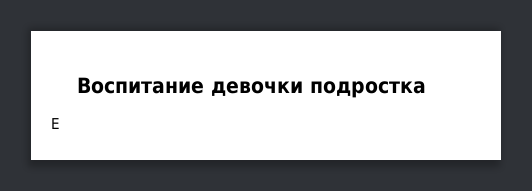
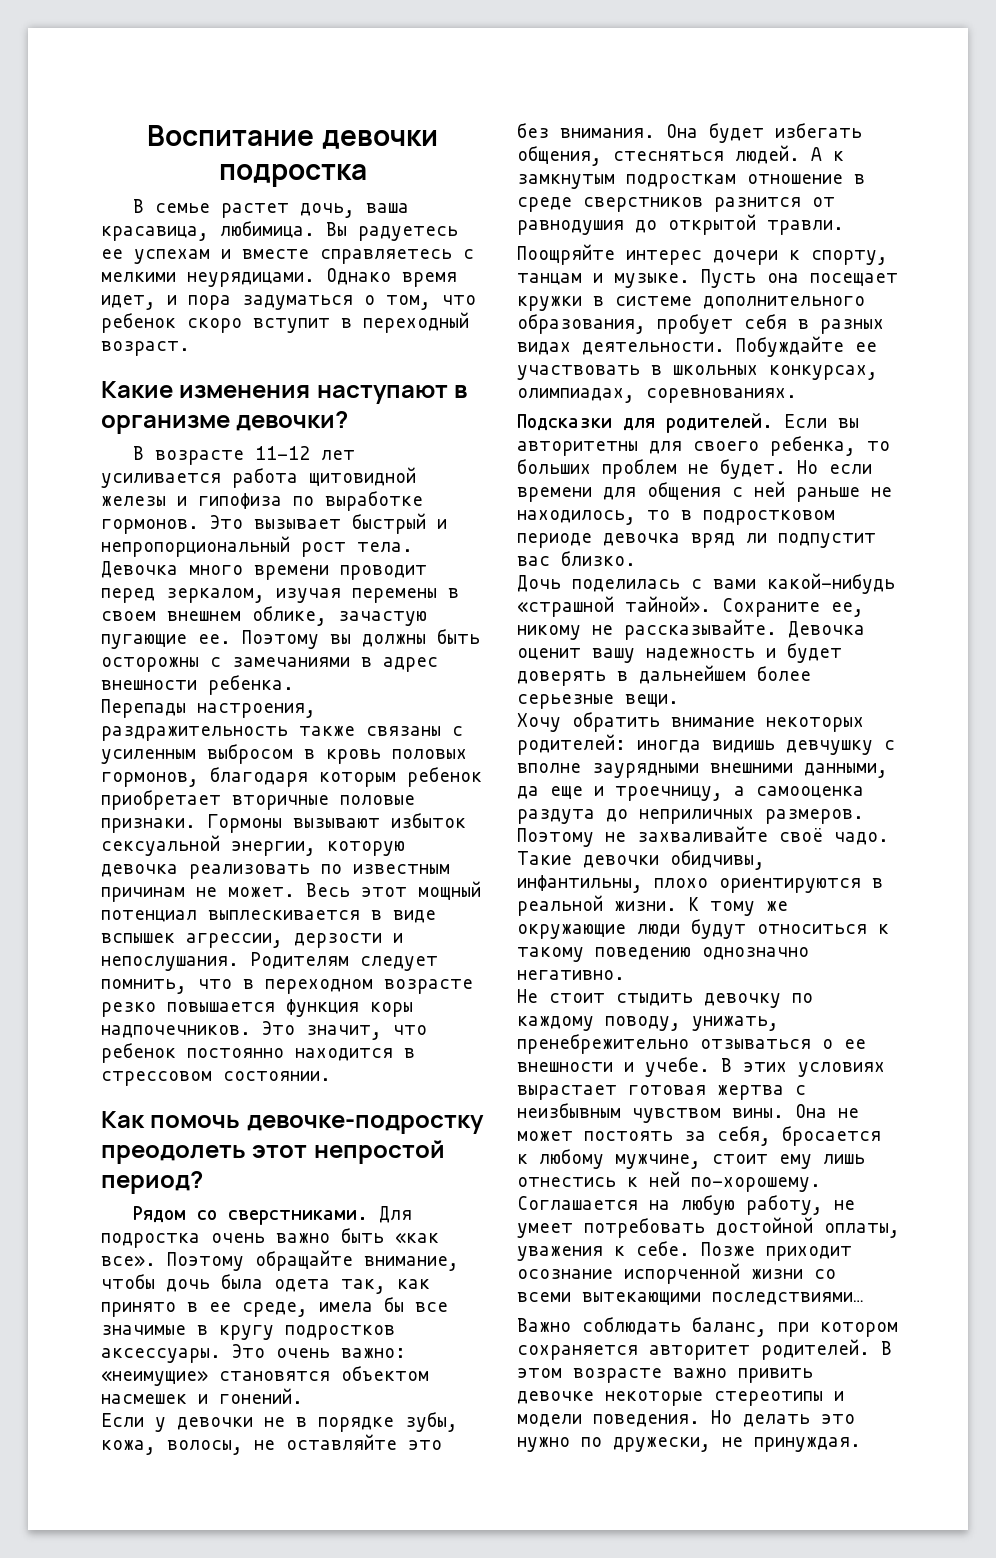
[51,118,60,129] Е -> [132,199,409,218] [101,221,458,241] [101,249,474,264] [101,268,457,287] [101,295,476,310] [101,312,469,333] [101,341,190,356] [101,381,468,404] [101,411,349,434] [132,446,355,465] [101,467,416,488] [101,491,423,511] [101,513,447,534] [101,536,413,557] [101,561,427,580] [101,588,459,603] [101,606,427,626] [101,629,480,649] [101,657,438,672] [101,675,294,695] [101,699,316,718] [101,726,463,741] [101,744,467,764] [101,767,482,787] [101,790,415,810] [101,813,466,833] [101,835,405,856] [101,864,450,879] [101,881,481,902] [101,910,436,923] [101,933,403,948] [101,952,438,971] [101,979,473,994] [101,999,413,1017] [101,1021,427,1040] [101,1043,415,1063] [101,1071,331,1086] [101,1111,484,1134] [101,1140,445,1164] [101,1171,203,1194] [132,1206,412,1225] [101,1228,439,1248] [101,1250,459,1271] [101,1274,430,1294] [101,1297,448,1317] [101,1325,395,1340] [101,1344,406,1363] [101,1366,429,1386] [101,1388,303,1404] [101,1412,458,1432] [101,1434,442,1455] [517,123,862,143] [517,145,844,166] [517,174,865,189] [517,197,835,212] [517,214,844,235] [517,244,888,265] [517,269,898,288] [517,296,865,311] [517,314,884,334] [517,336,877,357] [517,365,878,380] [517,388,797,403] [517,413,859,433] [517,436,890,456] [517,459,872,479] [517,481,892,502] [517,510,835,525] [517,533,876,548] [517,551,636,567] [517,573,895,594] [517,596,864,617] [517,619,865,640] [517,643,842,663] [517,665,811,686] [517,694,679,709] [517,712,864,732] [517,734,895,755] [517,763,888,778] [517,786,864,801] [517,809,864,824] [517,826,889,847] [517,850,765,870] [517,875,883,893] [517,895,788,916] [517,919,889,939] [517,947,809,962] [517,970,625,980] [517,989,813,1008] [517,1016,779,1031] [517,1034,866,1054] [517,1057,885,1077] [517,1085,806,1100] [517,1103,859,1123] [517,1126,881,1146] [517,1149,865,1169] [517,1171,821,1192] [517,1195,855,1215] [517,1217,900,1238] [517,1241,852,1261] [517,1263,836,1284] [517,1292,864,1305] [517,1317,898,1337] [517,1339,892,1360] [517,1368,813,1383] [517,1391,844,1406] [517,1410,855,1427] [517,1437,861,1452] В семье растет дочь, ваша красавица, любимица. Вы радуетесь ее успехам и вместе справляетесь с мелкими неурядицами. Однако время идет, и пора задуматься о том, что ребенок скоро вступит в переходный возраст. // Какие изменения наступают в организме девочки? // В возрасте 11-12 лет усиливается работа щитовидной железы и гипофиза по выработке гормонов. Это вызывает быстрый и непропорциональный рост тела. Девочка много времени проводит перед зеркалом, изучая перемены в своем внешнем облике, зачастую пугающие ее. Поэтому вы должны быть осторожны с замечаниями в адрес внешности ребенка. // Перепады настроения, раздражительность также связаны с усиленным выбросом в кровь половых гормонов, благодаря которым ребенок приобретает вторичные половые признаки. Гормоны вызывают избыток сексуальной энергии, которую девочка реализовать по известным причинам не может. Весь этот мощный потенциал выплескивается в виде вспышек агрессии, дерзости и непослушания. Родителям следует помнить, что в переходном возрасте резко повышается функция коры надпочечников. Это значит, что ребенок постоянно находится в стрессовом состоянии. // Как помочь девочке-подростку преодолеть этот непростой период? // Рядом со сверстниками. Для подростка очень важно быть «как все». Поэтому обращайте внимание, чтобы дочь была одета так, как принято в ее среде, имела бы все значимые в кругу подростков аксессуары. Это очень важно: «неимущие» становятся объектом насмешек и гонений. // Если у девочки не в порядке зубы, кожа, волосы, не оставляйте это без внимания. Она будет избегать общения, стесняться людей. А к замкнутым подросткам отношение в среде сверстников разнится от равнодушия до открытой травли. // Поощряйте интерес дочери к спорту, танцам и музыке. Пусть она посещает кружки в системе дополнительного образования, пробует себя в разных видах деятельности. Побуждайте ее участвовать в школьных конкурсах, олимпиадах, соревнованиях. // Подсказки для родителей. Если вы авторитетны для своего ребенка, то больших проблем не будет. Но если времени для общения с ней раньше не находилось, то в подростковом периоде девочка вряд ли подпустит вас близко. // Дочь поделилась с вами какой-нибудь «страшной тайной». Сохраните ее, никому не рассказывайте. Девочка оценит вашу надежность и будет доверять в дальнейшем более серьезные вещи. // Хочу обратить внимание некоторых родителей: иногда видишь девчушку с вполне заурядными внешними данными, да еще и троечницу, а самооценка раздута до неприличных размеров. Поэтому не захваливайте своё чадо. Такие девочки обидчивы, инфантильны, плохо ориентируются в реальной жизни. К тому же окружающие люди будут относиться к такому поведению однозначно негативно. // Не стоит стыдить девочку по каждому поводу, унижать, пренебрежительно отзываться о ее внешности и учебе. В этих условиях вырастает готовая жертва с неизбывным чувством вины. Она не может постоять за себя, бросается к любому мужчине, стоит ему лишь отнестись к ней по-хорошему. Соглашается на любую работу, не умеет потребовать достойной оплаты, уважения к себе. Позже приходит осознание испорченной жизни со всеми вытекающими последствиями… // Важно соблюдать баланс, при котором сохраняется авторитет родителей. В этом возрасте важно привить девочке некоторые стереотипы и модели поведения. Но делать это нужно по дружески, не принуждая.

